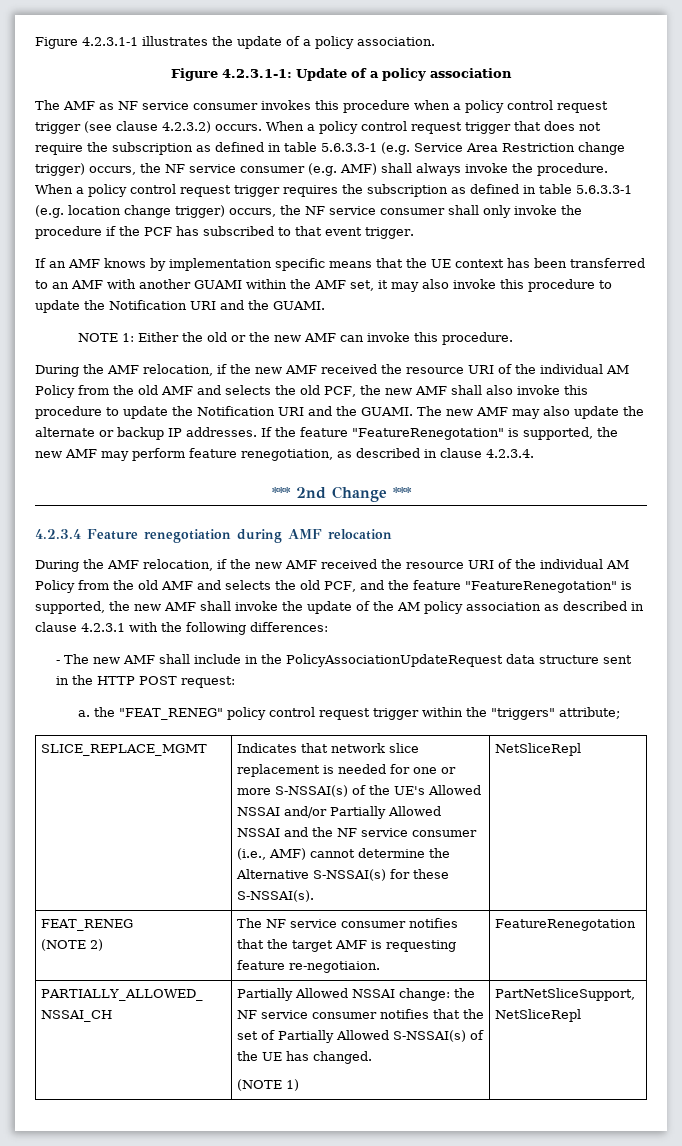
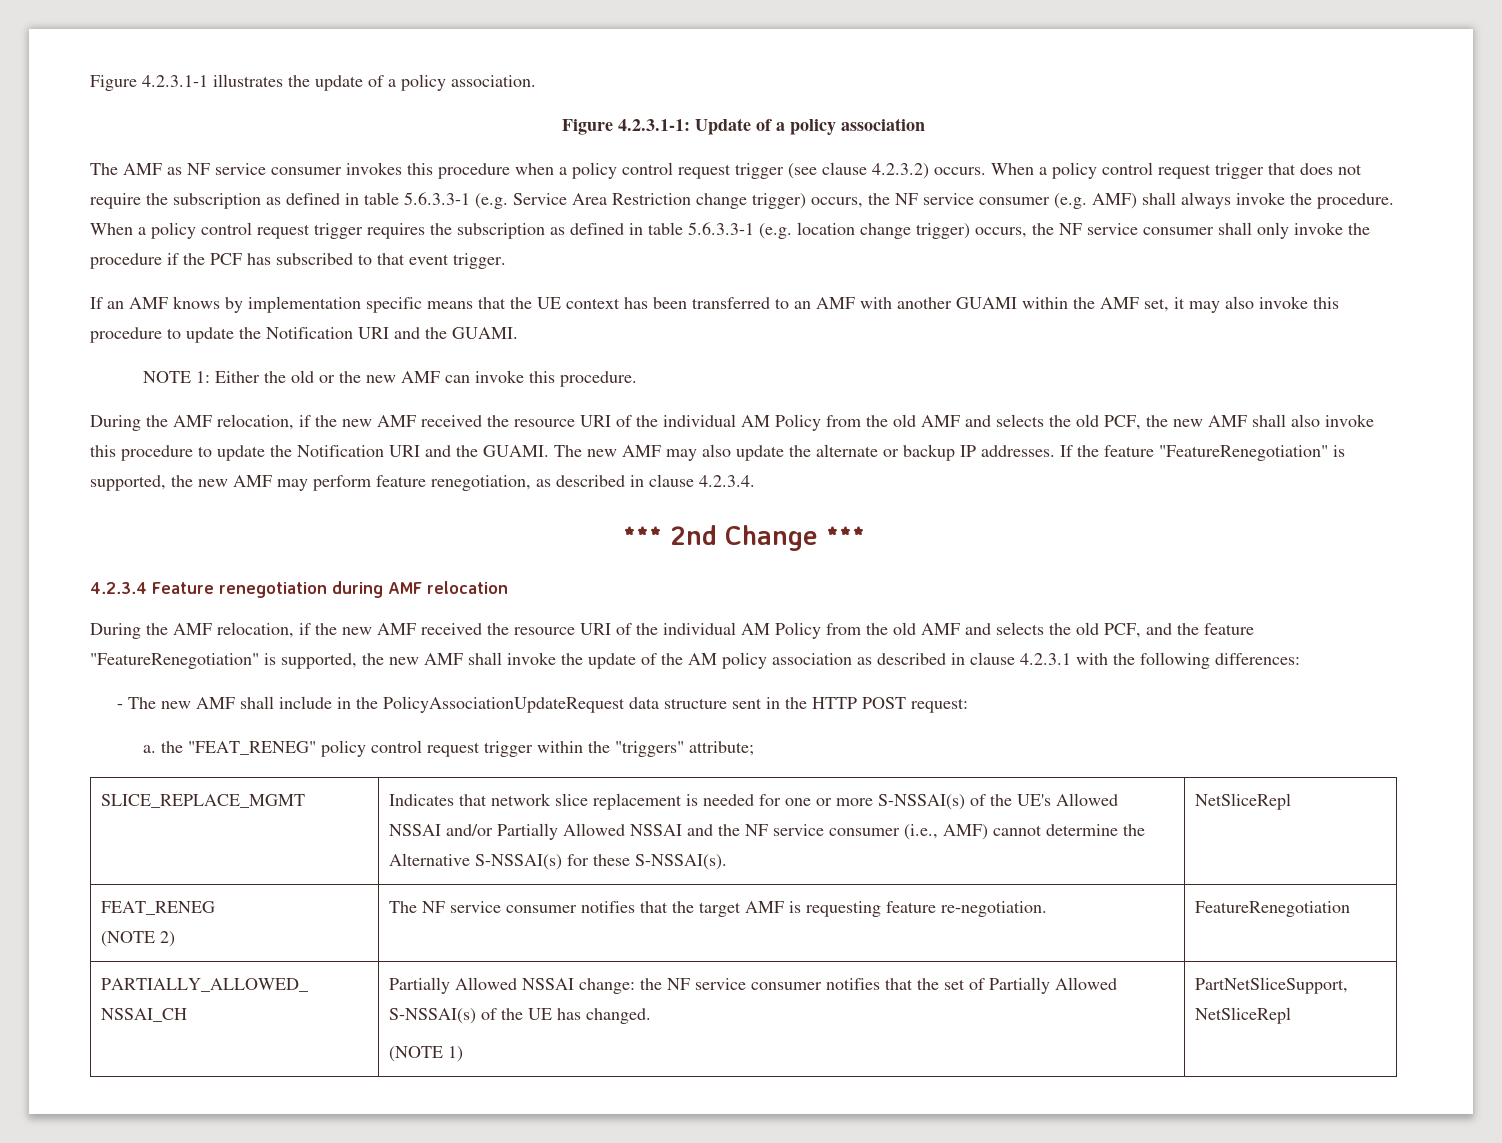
[352,428,504,440] "FeatureRenegotation" -> [1159,445,1328,461] "FeatureRenegotiation"
[464,581,617,593] "FeatureRenegotation" -> [90,653,259,669] "FeatureRenegotiation"
[288,961,380,973] [494,919,636,931] re-negotiaion. | FeatureRenegotation -> [940,901,1047,917] [1194,901,1350,917] re-negotiation. | FeatureRenegotiation

